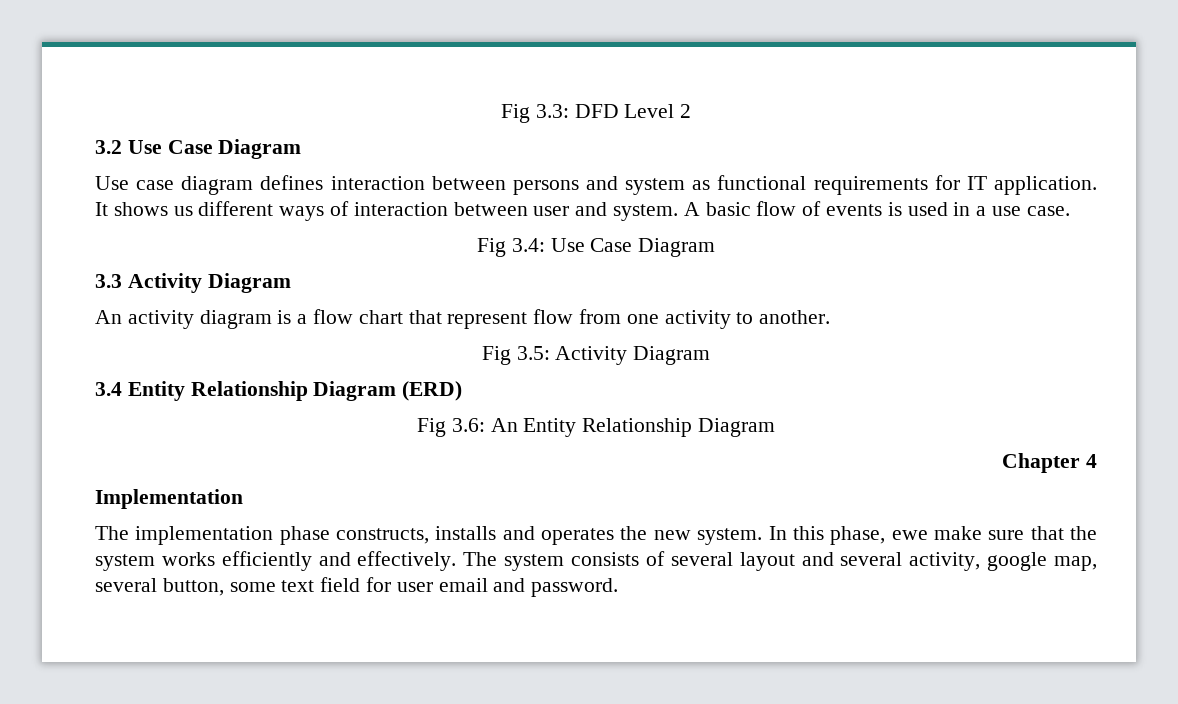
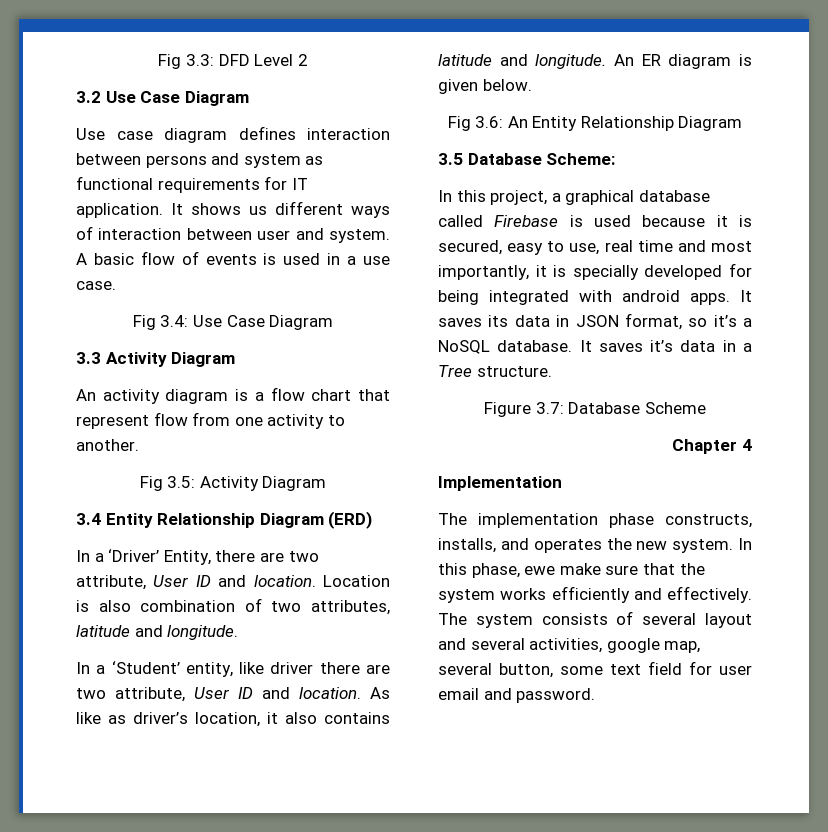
(463, 391) none -> [76,549,319,565] [76,575,390,590] [76,598,390,615] [76,625,239,640] [76,661,390,677] [76,687,390,702] [76,712,390,727] [438,54,752,69] [438,79,532,94] // In a ‘Driver’ Entity, there are two attribute, User ID and location. Location is also combination of two attributes, latitude and longitude. // In a ‘Student’ entity, like driver there are two attribute, User ID and location. As like as driver’s location, it also contains latitude and longitude. An ER diagram is given below.
(776, 427) none -> [438,153,616,165] [438,190,710,205] [438,215,752,227] [438,240,752,255] [438,263,752,280] [438,290,752,305] [438,313,752,330] [438,340,752,354] [438,365,552,377] [484,402,706,417] // 3.5 Database Scheme: // In this project, a graphical database called Firebase is used because it is secured, easy to use, real time and most importantly, it is specially developed for being integrated with android apps. It saves its data in JSON format, so it’s a NoSQL database. It saves it’s data in a Tree structure. // Figure 3.7: Database Scheme
[435,526,497,540] installs -> [438,538,496,553] installs,
[909,552,981,571] activity, -> [529,638,603,653] activities,

